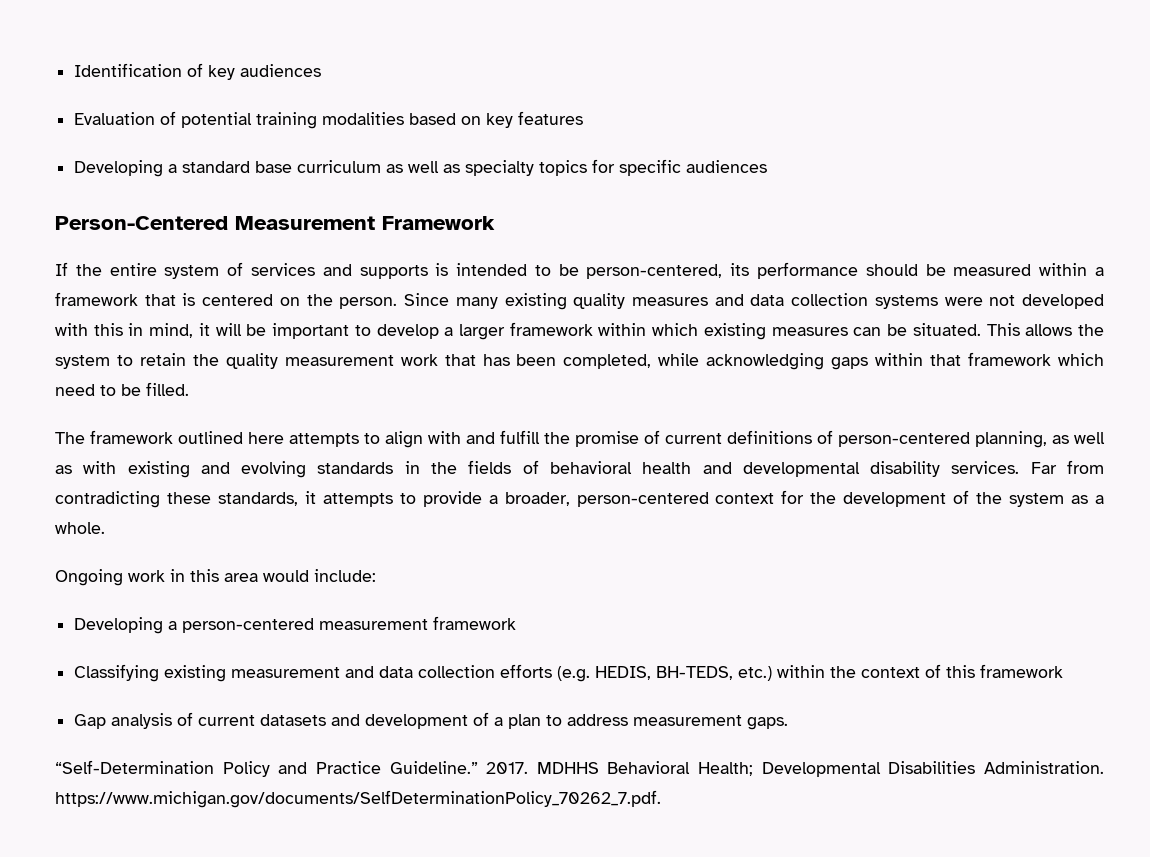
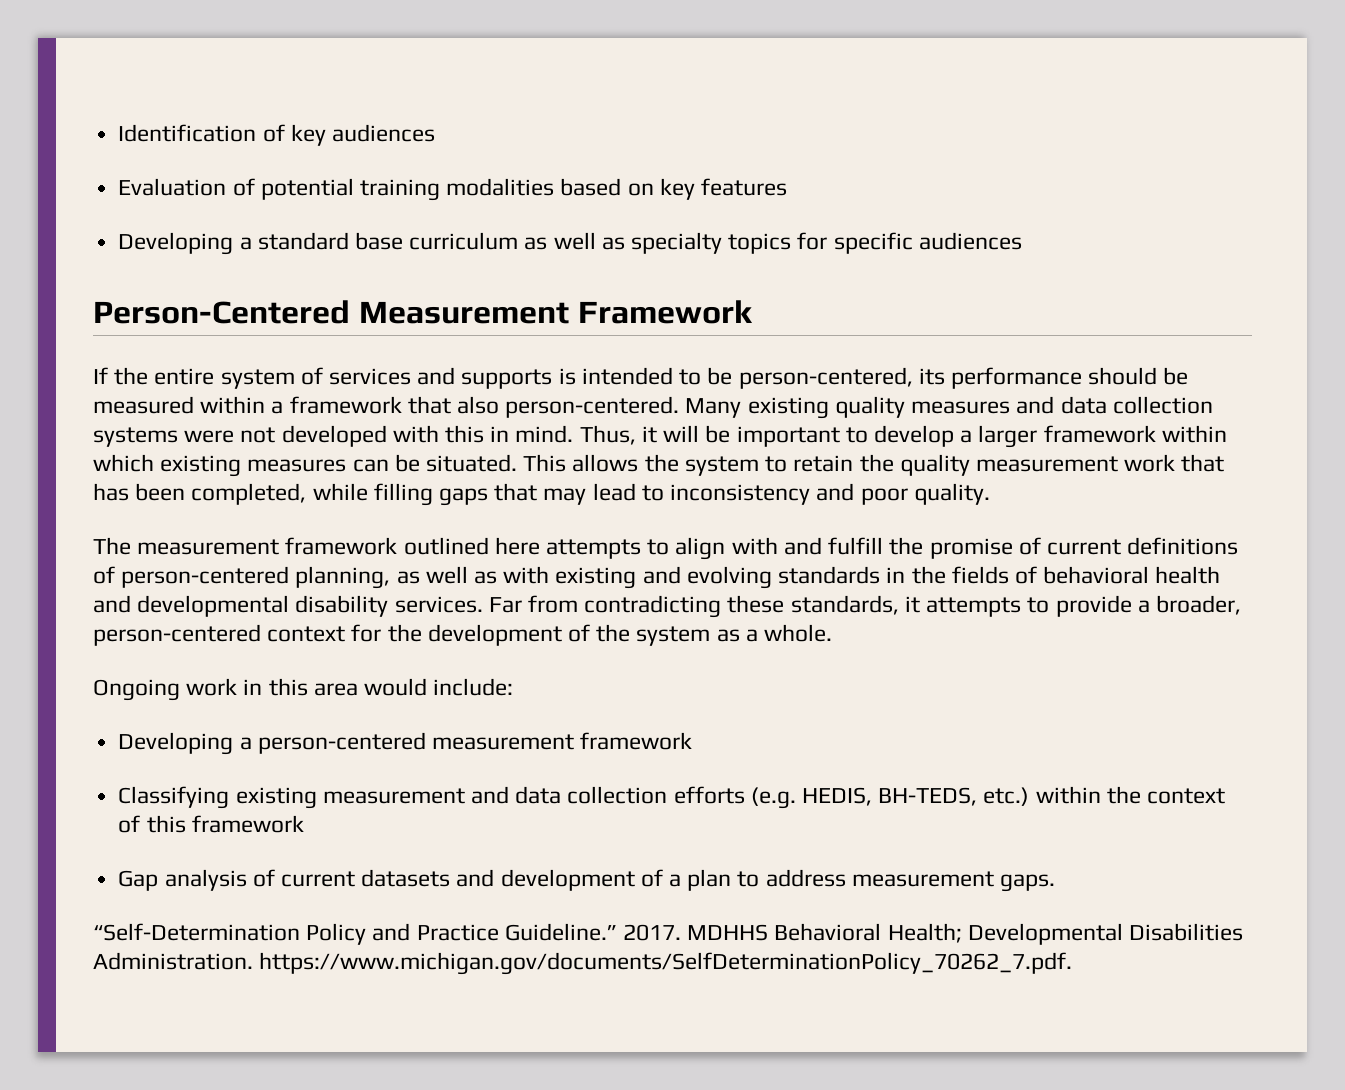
[182,293,498,309] is centered on the person. Since many -> [457,396,742,418] also person-centered. Many
[149,323,194,338] mind, -> [515,425,636,445] mind. Thus,
[706,352,1105,370] [55,382,189,396] acknowledging gaps within that framework which need to be filled. -> [373,483,990,506] filling gaps that may lead to inconsistency and poor quality.
(85, 438) none -> [137,539,280,555] measurement

